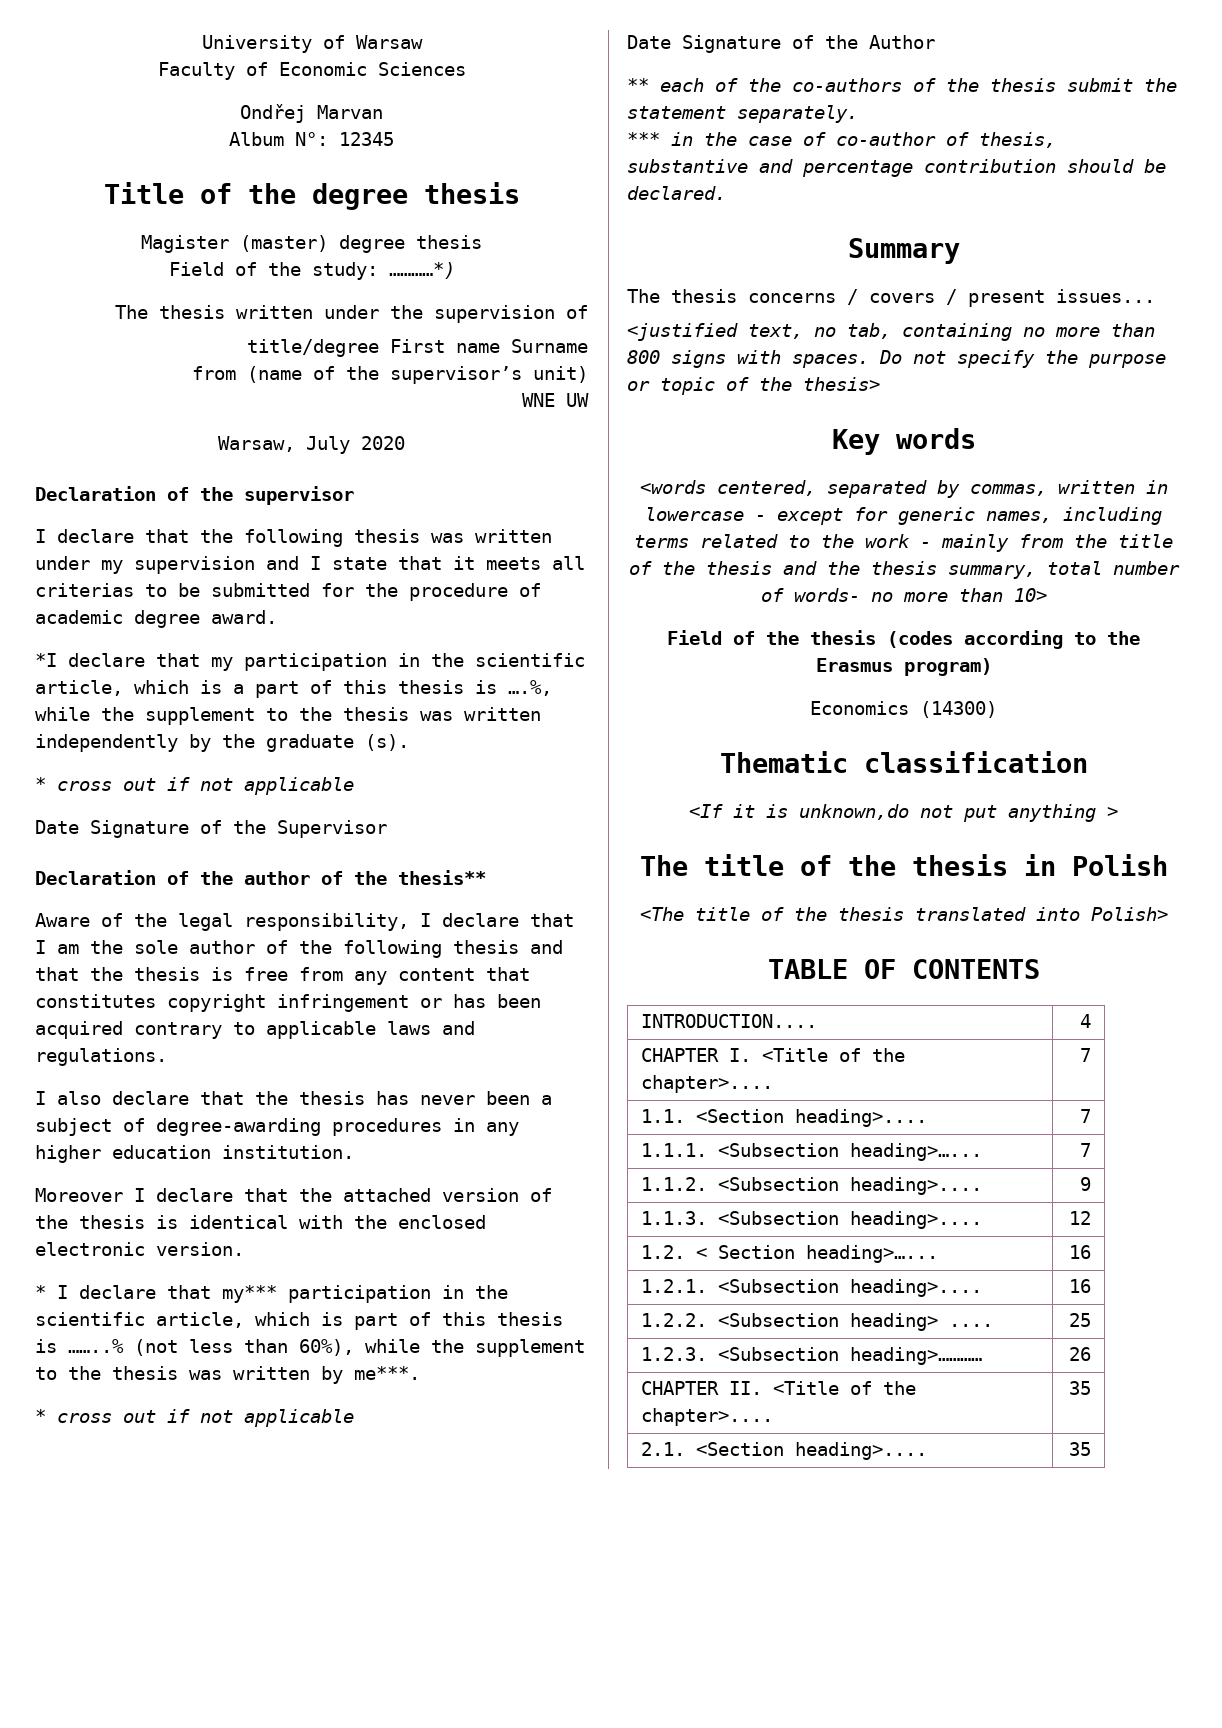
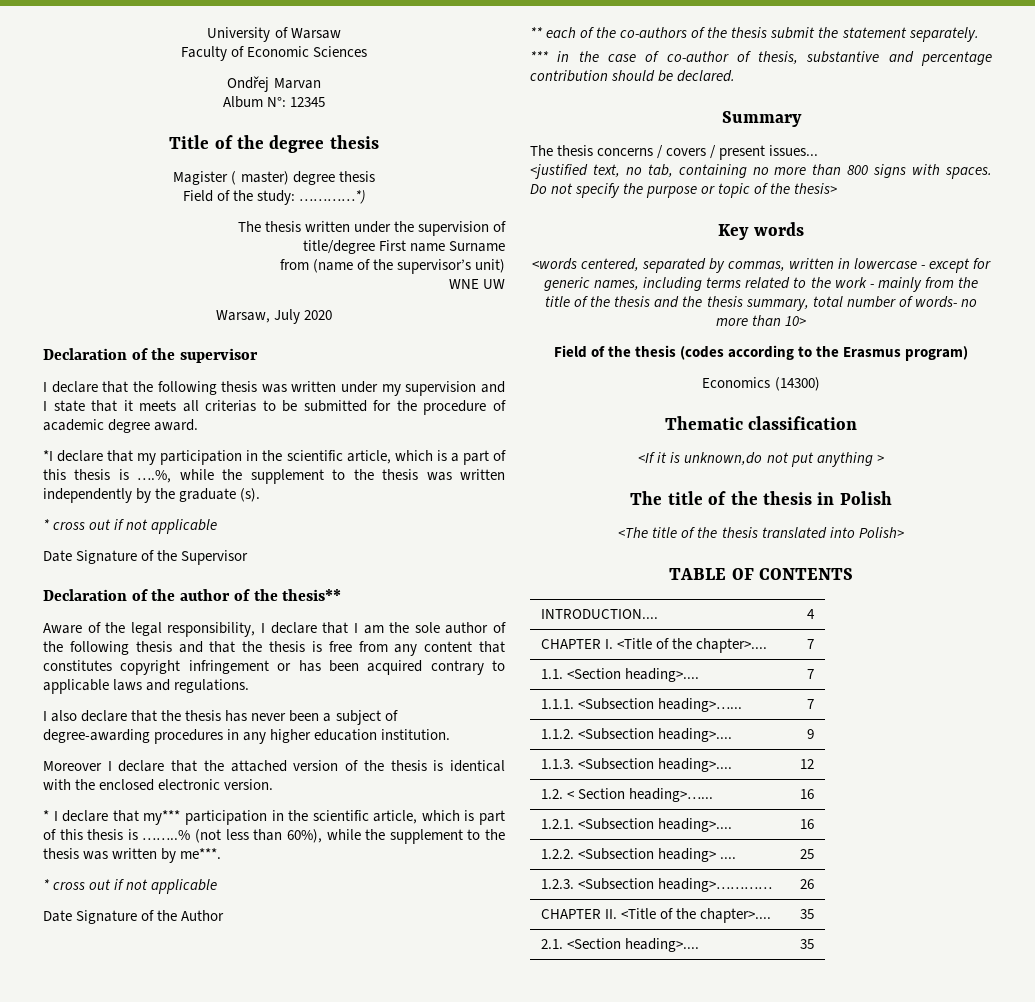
[240,235,328,252] (master) -> [231,171,289,185] ( master)

